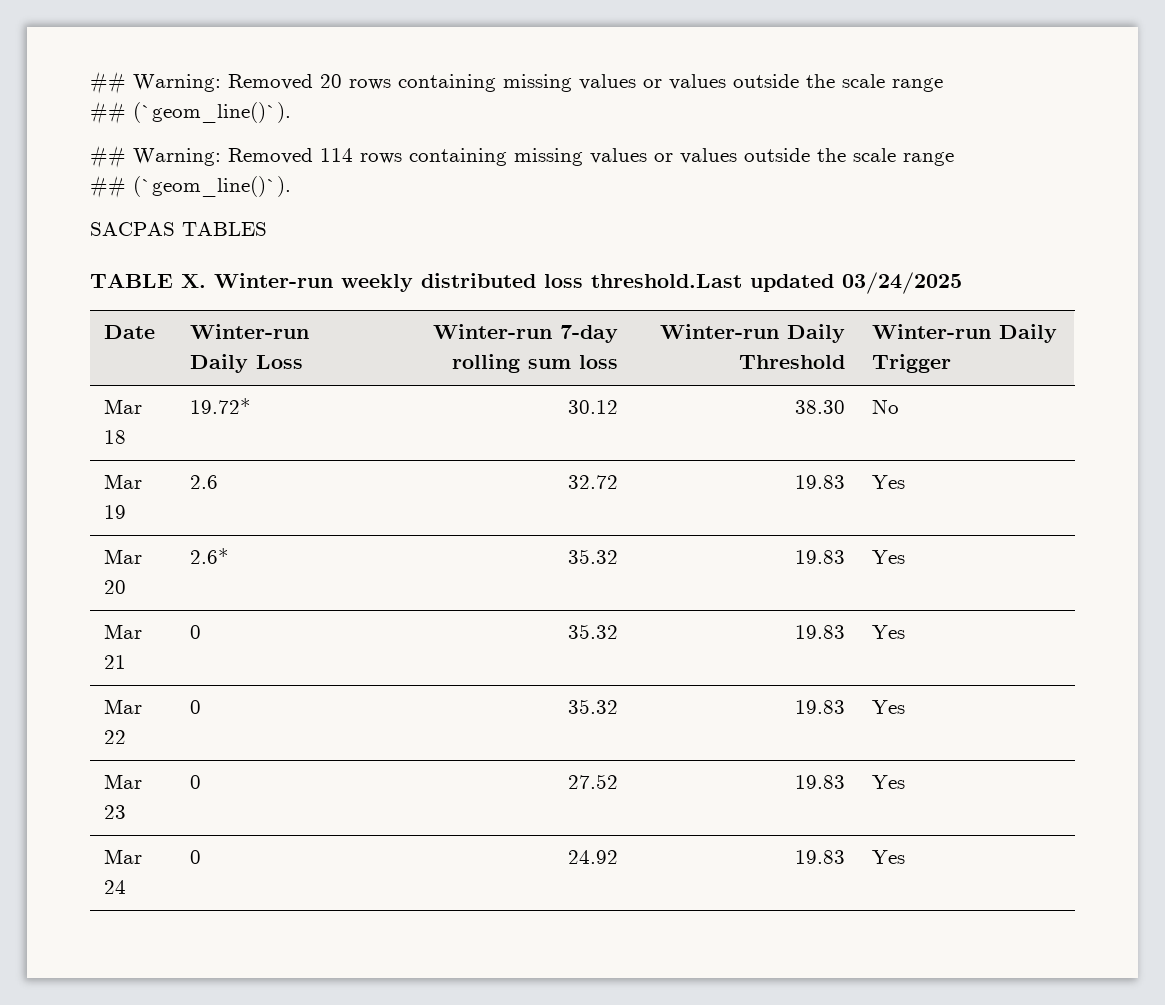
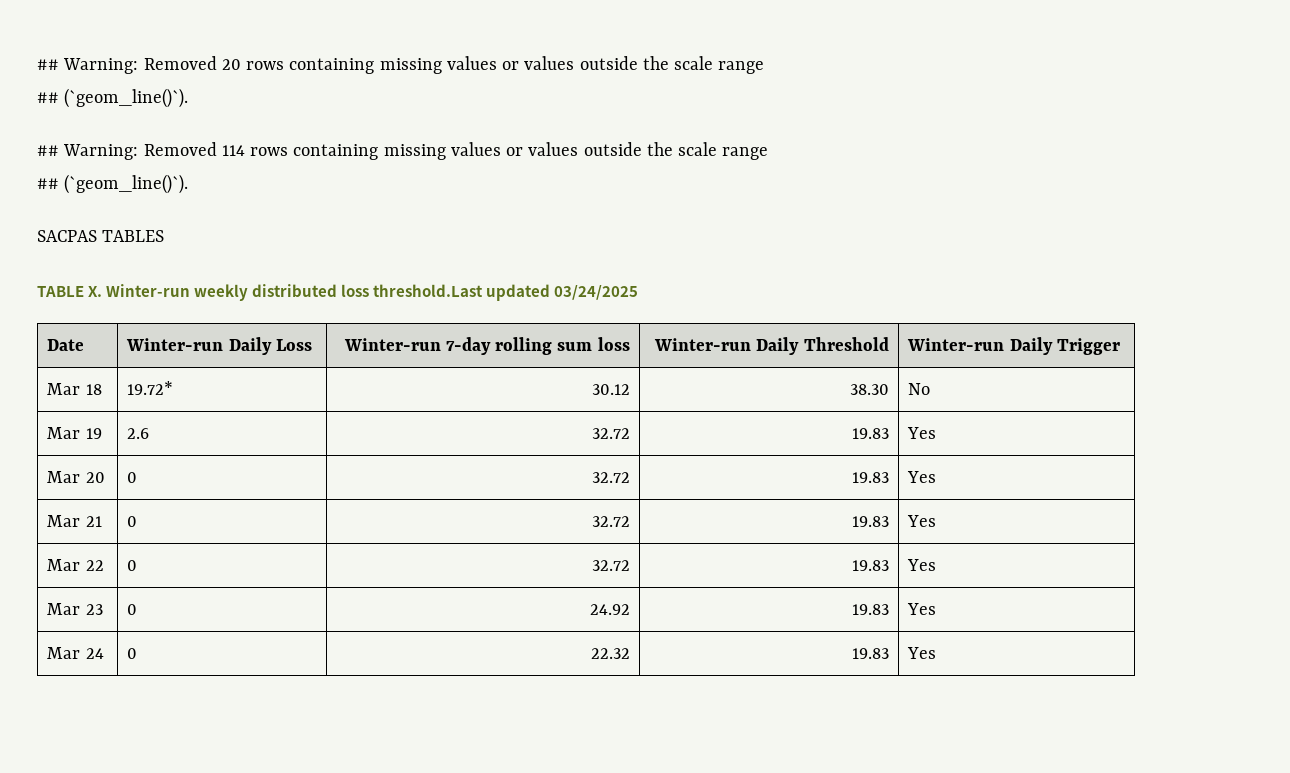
[189,548,229,564] [568,549,619,564] 2.6* | 35.32 -> [127,472,138,483] [591,472,630,483] 0 | 32.72
[568,624,619,639] 35.32 -> [591,516,630,527] 32.72
[568,699,619,714] 35.32 -> [591,560,630,571] 32.72
[568,774,619,789] 27.52 -> [589,604,630,615] 24.92
[568,850,619,864] 24.92 -> [590,648,630,659] 22.32

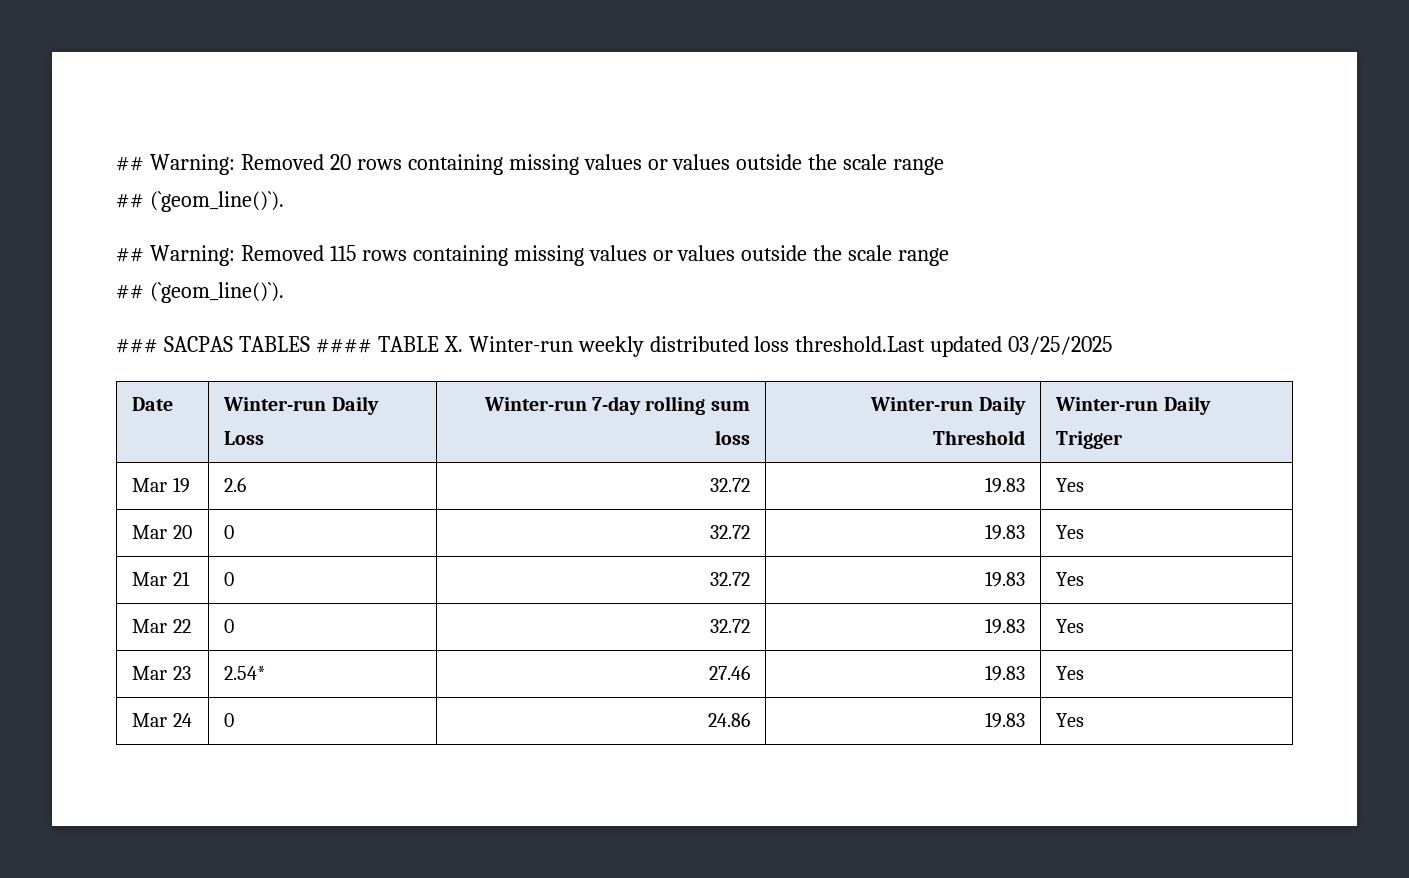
[221,145,245,156] 114 -> [329,245,356,261] 115
(189, 184) none -> [116,338,158,353] ###
(165, 236) // -> [315,338,372,353] ####
[554,285,639,300] 03/24/2025 -> [1008,336,1113,355] 03/25/2025
[47,383,102,395] [127,381,174,395] [591,384,630,395] [849,384,889,395] [908,383,931,395] // Mar 18 | 19.72* | 30.12 | 38.30 | No -> (1124, 440) none
[127,604,138,615] [589,604,630,615] 0 | 24.92 -> [224,666,267,680] [708,665,750,680] 2.54* | 27.46
[590,648,630,659] 22.32 -> [707,712,750,727] 24.86

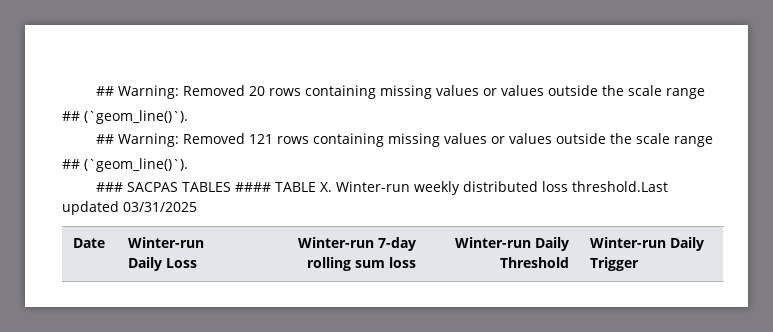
[329,245,356,261] 115 -> [249,134,274,144] 121
[1008,336,1113,355] 03/25/2025 -> [123,202,197,212] 03/31/2025
[132,477,190,493] [224,477,247,492] [709,478,750,492] [984,477,1025,493] [1056,478,1085,492] [132,525,192,539] [224,525,235,539] [709,525,750,539] [984,524,1025,540] [1056,525,1085,539] [132,571,190,586] [224,572,235,586] [709,572,750,586] [984,571,1025,587] [1056,572,1085,586] [132,619,191,633] [224,619,235,633] [709,619,750,633] [984,618,1025,634] [1056,619,1085,633] [132,666,191,680] [224,666,267,680] [708,665,750,680] [984,665,1025,681] [1056,666,1085,680] [132,713,192,727] [224,713,235,727] [707,712,750,727] [984,712,1025,728] [1056,713,1085,727] // Mar 19 | 2.6 | 32.72 | 19.83 | Yes // Mar 20 | 0 | 32.72 | 19.83 | Yes // Mar 21 | 0 | 32.72 | 19.83 | Yes // Mar 22 | 0 | 32.72 | 19.83 | Yes // Mar 23 | 2.54* | 27.46 | 19.83 | Yes // Mar 24 | 0 | 24.86 | 19.83 | Yes -> (640, 264) none

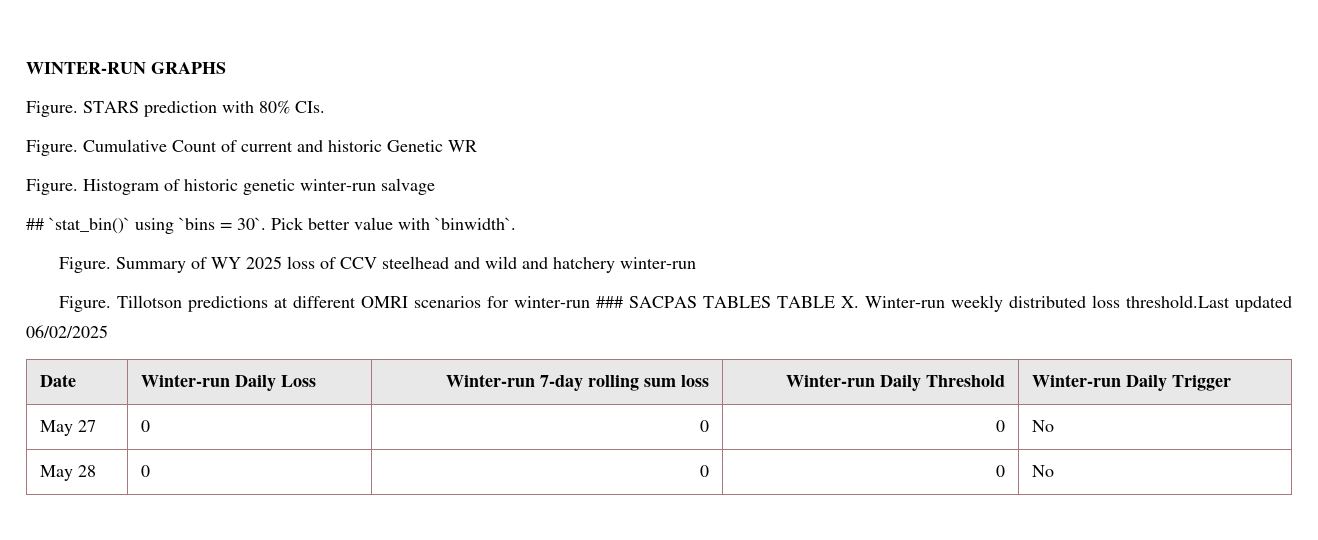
[96,85,706,99] [62,110,188,124] [96,133,714,147] [62,158,188,172] ## Warning: Removed 20 rows containing missing values or values outside the scale range // ## (`geom_line()`). // ## Warning: Removed 121 rows containing missing values or values outside the scale range // ## (`geom_line()`). // -> [26,62,226,74] [26,100,325,117] [26,139,477,156] [26,178,435,195] [26,217,516,234] [58,256,696,273] [58,295,590,312] WINTER-RUN GRAPHS // Figure. STARS prediction with 80% CIs. // Figure. Cumulative Count of current and historic Genetic WR // Figure. Histogram of historic genetic winter-run salvage // ## `stat_bin()` using `bins = 30`. Pick better value with `binwidth`. // Figure. Summary of WY 2025 loss of CCV steelhead and wild and hatchery winter-run // Figure. Tillotson predictions at different OMRI scenarios for winter-run
[235,182,272,192] #### -> (771, 302) none
[123,202,197,212] 03/31/2025 -> [26,325,108,338] 06/02/2025
(640, 264) none -> [39,420,96,436] [140,420,150,432] [700,420,710,432] [996,420,1006,432] [1031,420,1054,432] [39,465,96,481] [140,465,150,477] [700,465,710,477] [996,465,1006,477] [1031,465,1054,477] // May 27 | 0 | 0 | 0 | No // May 28 | 0 | 0 | 0 | No

